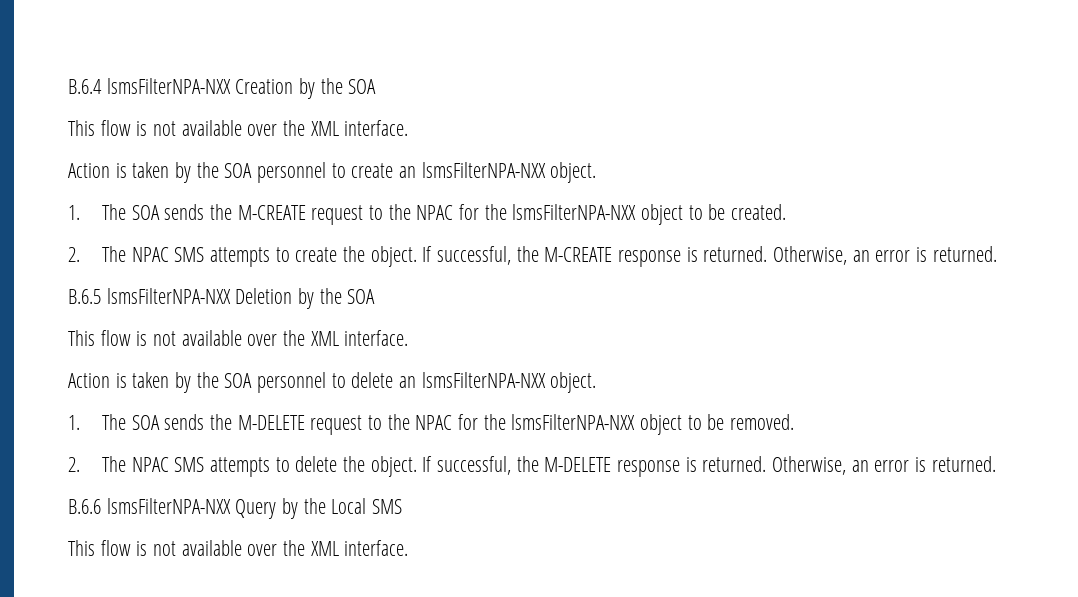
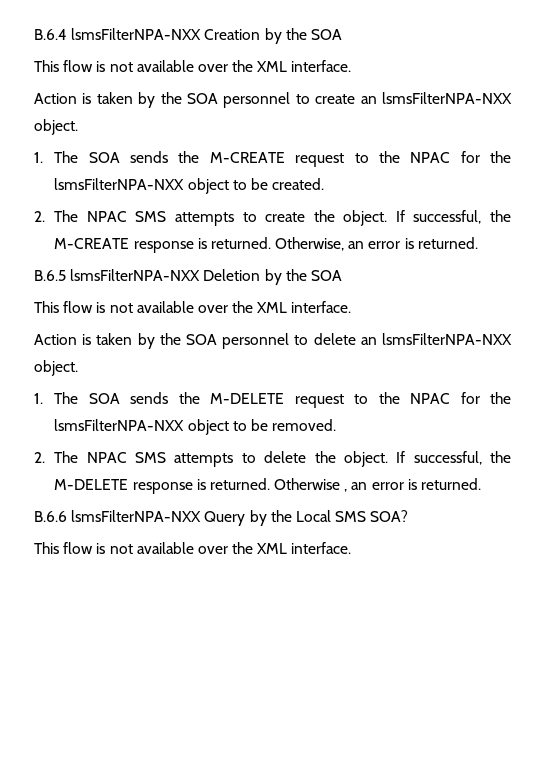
[771,456,846,475] Otherwise, -> [274,478,348,492] Otherwise ,
(402, 506) none -> [370,510,409,522] SOA?

